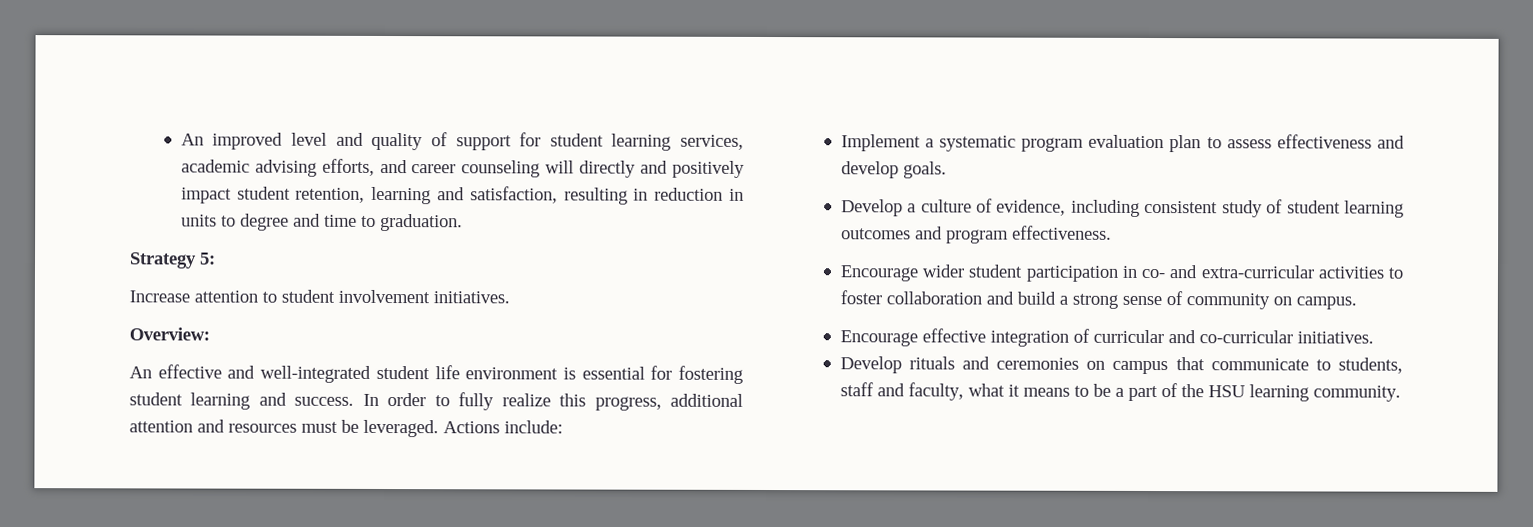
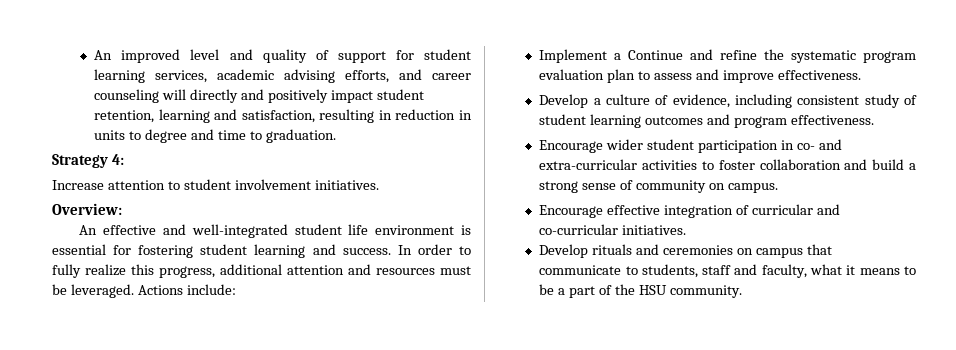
[199,252,216,265] 5: -> [111,154,124,165] 4:
(934, 143) none -> [628,49,785,60] Continue and refine the
[1276,134,1405,149] [840,161,947,179] effectiveness and develop goals. -> [695,69,861,83] and improve effectiveness.
[1248,384,1309,402] learning -> (667, 290) none

